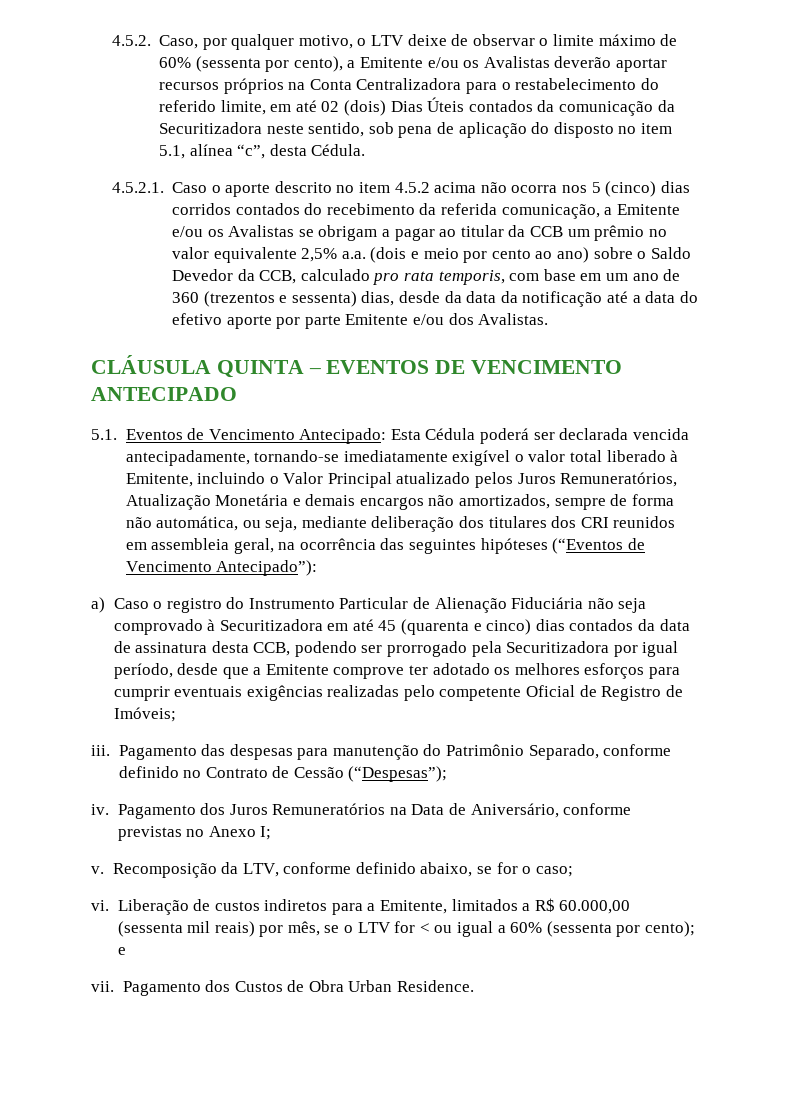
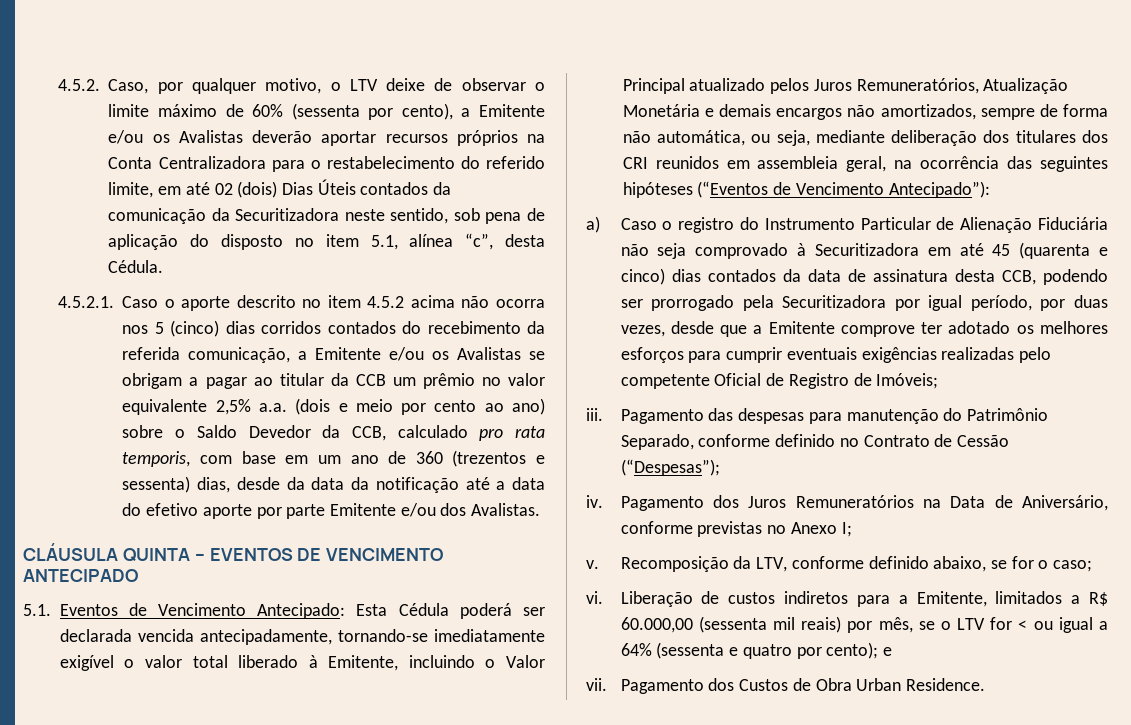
(173, 671) none -> [1040,295,1108,311] [620,325,665,337] por duas vezes,
[510,921,612,937] 60% (sessenta -> [620,642,792,659] 64% (sessenta e quatro

